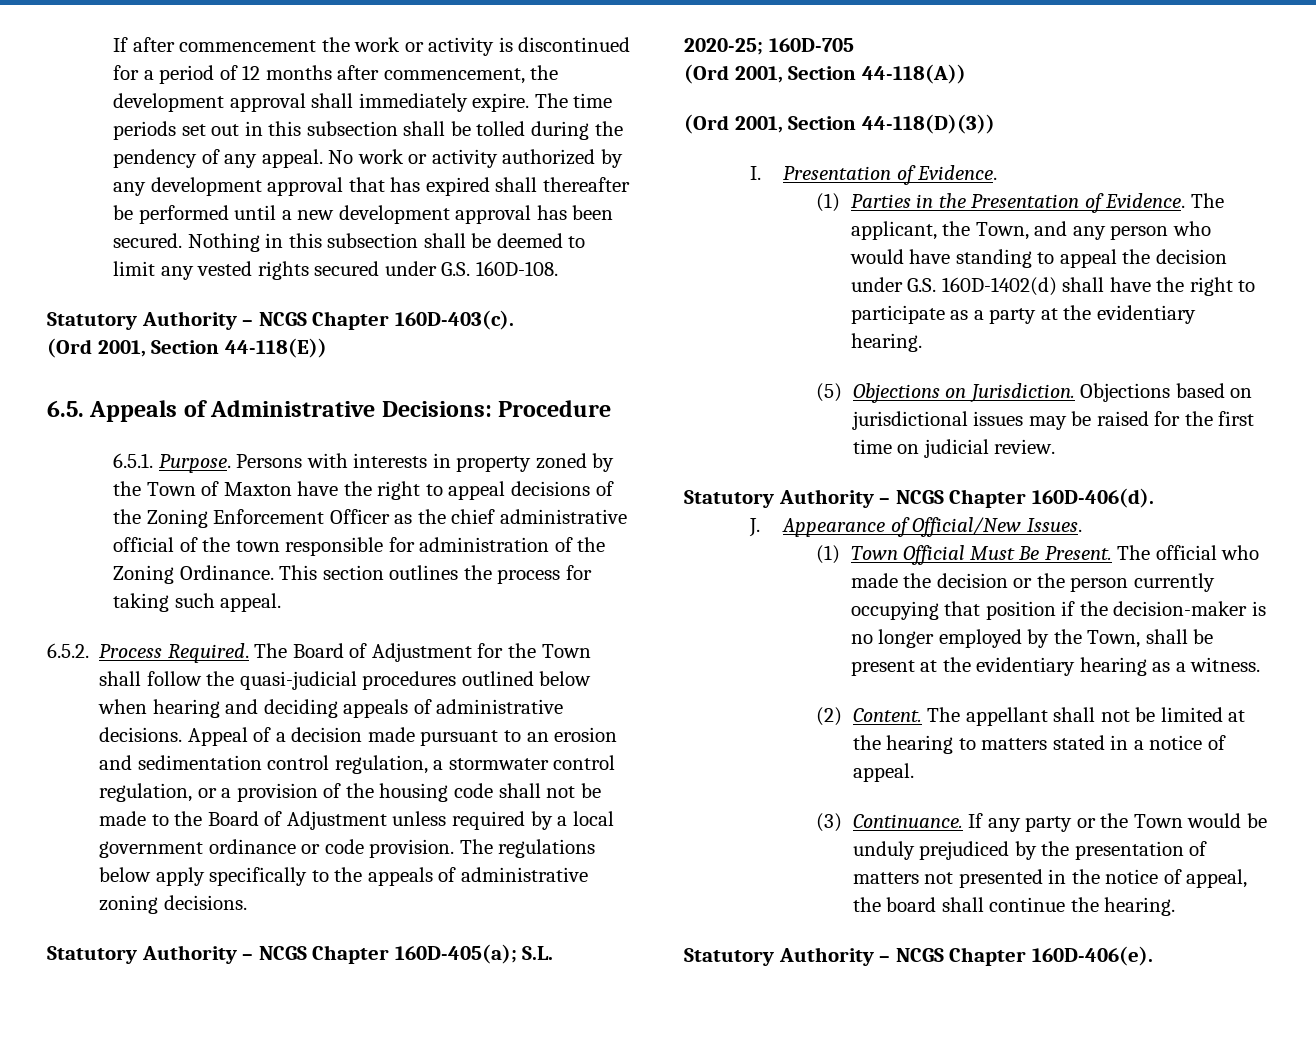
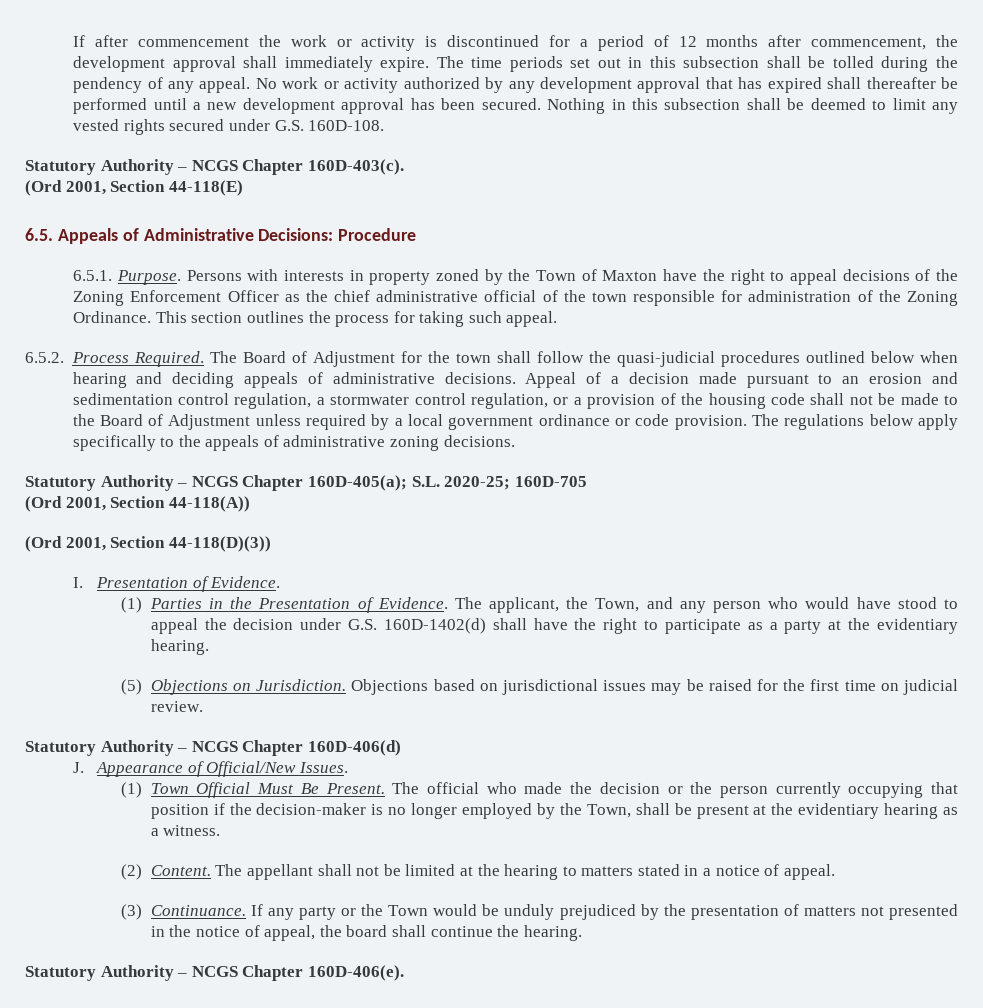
[224,338,327,358] 44-118(E)) -> [168,180,243,196] 44-118(E)
[541,644,591,658] Town -> [455,353,491,363] town
[955,249,1032,268] standing -> [897,597,937,609] stood
[1031,488,1154,508] 160D-406(d). -> [307,740,401,756] 160D-406(d)

